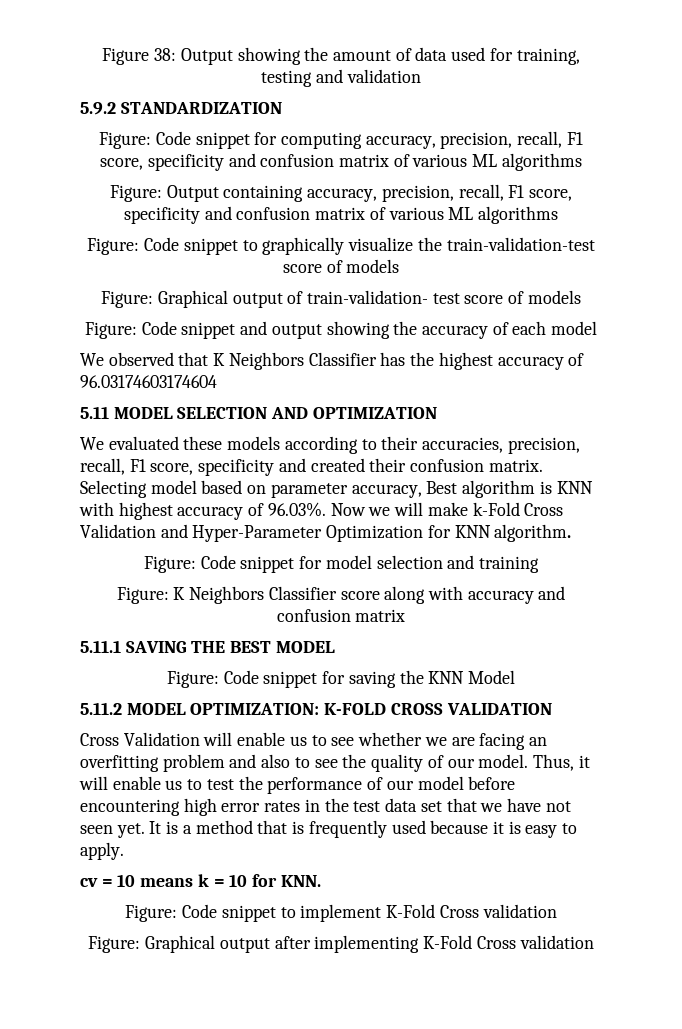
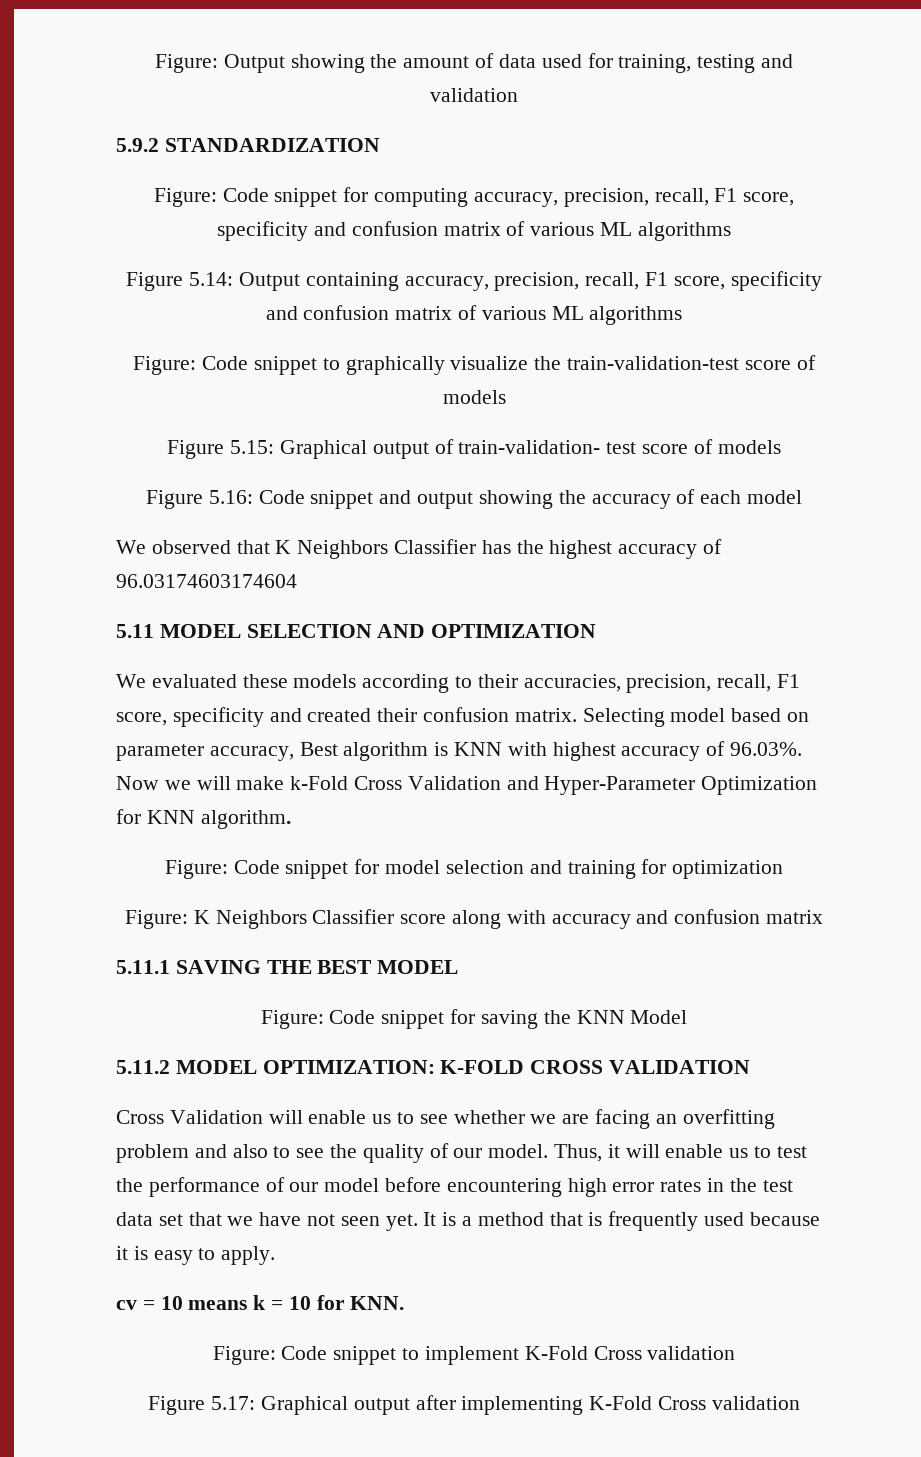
[102,48,177,65] Figure 38: -> [155,54,219,73] Figure:
[109,185,162,202] Figure: -> [126,272,234,291] Figure 5.14:
[101,291,154,308] Figure: -> [167,440,275,459] Figure 5.15:
[84,322,137,339] Figure: -> [146,490,253,509] Figure 5.16:
(540, 564) none -> [641,859,784,879] for optimization
[88,936,141,953] Figure: -> [148,1396,256,1415] Figure 5.17:

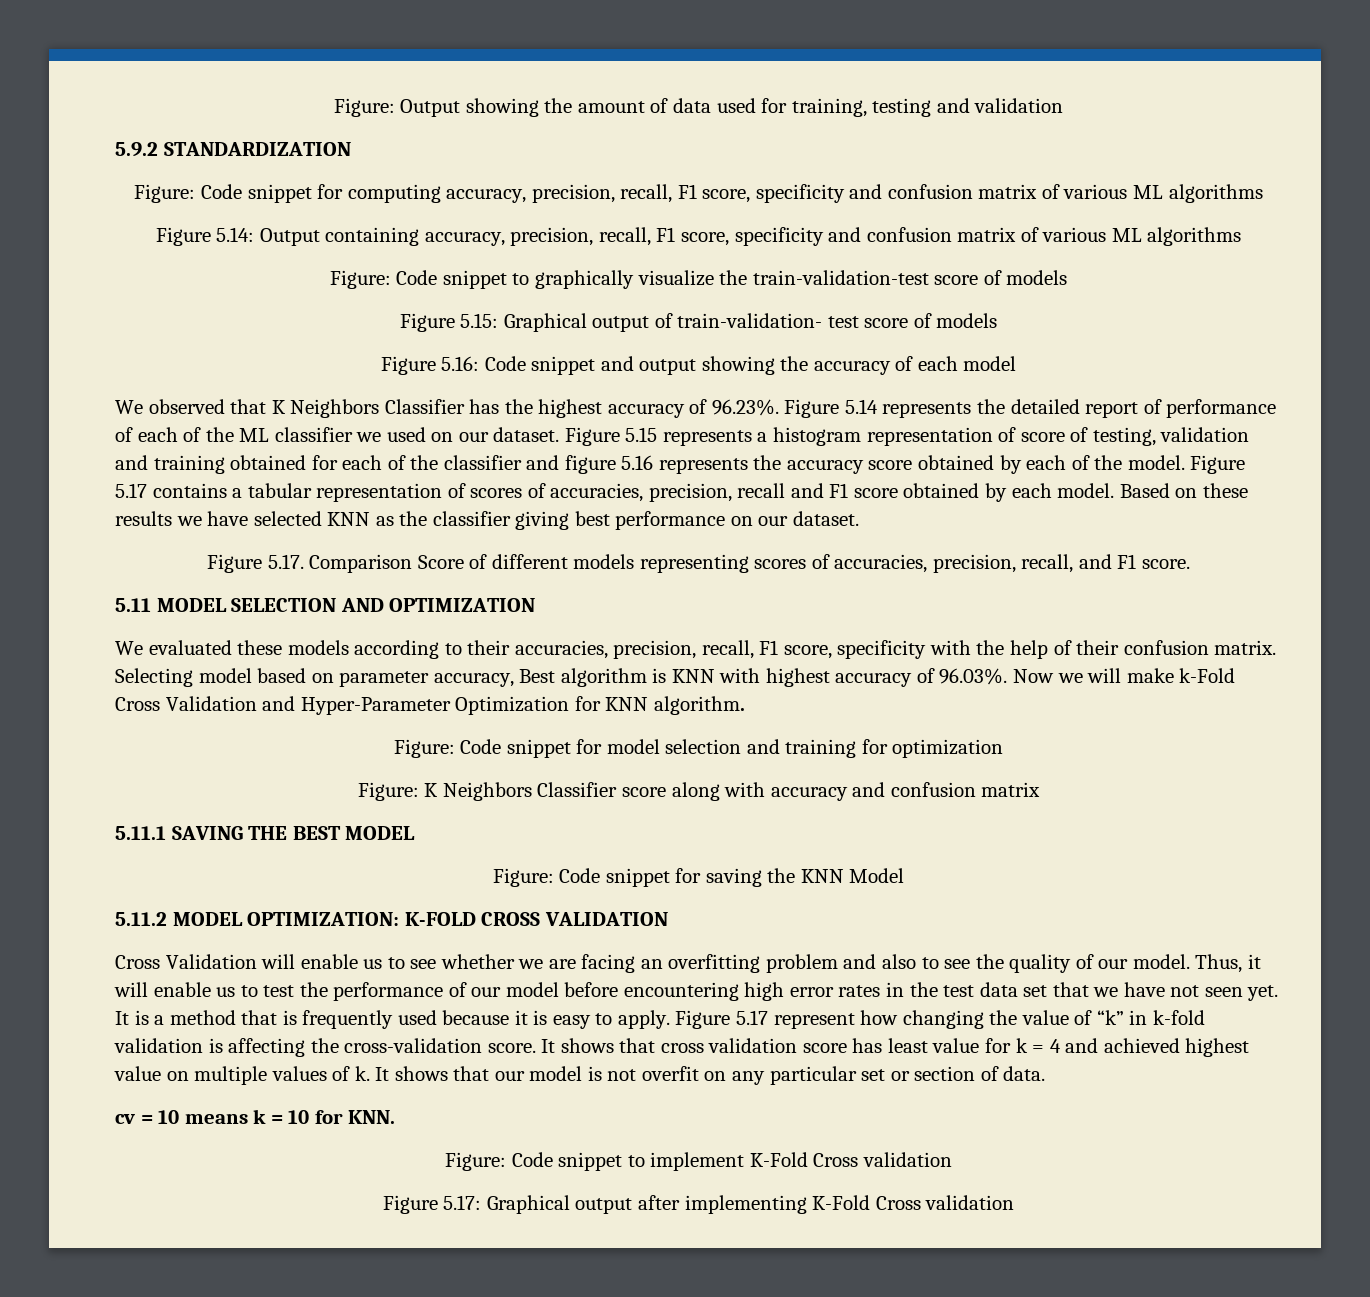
[116,574,297,588] 96.03174603174604 -> [711,399,1277,418] [115,427,1250,446] [115,455,1246,474] [115,483,1248,502] [115,511,859,530] [206,554,1191,573] 96.23%. Figure 5.14 represents the detailed report of performance of each of the ML classifier we used on our dataset. Figure 5.15 represents a histogram representation of score of testing, validation and training obtained for each of the classifier and figure 5.16 represents the accuracy score obtained by each of the model. Figure 5.17 contains a tabular representation of scores of accuracies, precision, recall and F1 score obtained by each model. Based on these results we have selected KNN as the classifier giving best performance on our dataset. // Figure 5.17. Comparison Score of different models representing scores of accuracies, precision, recall, and F1 score.
[269,708,372,722] and created -> [929,640,1072,659] with the help of
(276, 1255) none -> [675,1010,1205,1029] [114,1038,1250,1057] [114,1066,1046,1085] Figure 5.17 represent how changing the value of “k” in k-fold validation is affecting the cross-validation score. It shows that cross validation score has least value for k = 4 and achieved highest value on multiple values of k. It shows that our model is not overfit on any particular set or section of data.

